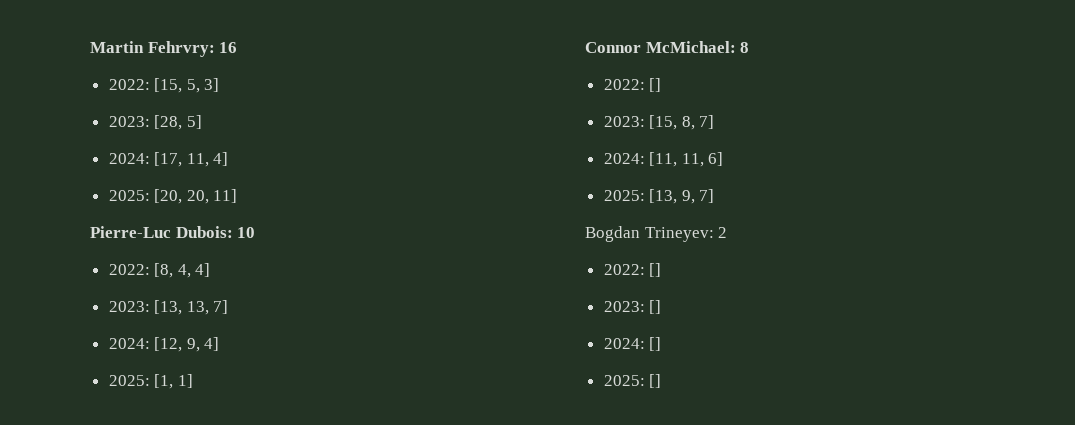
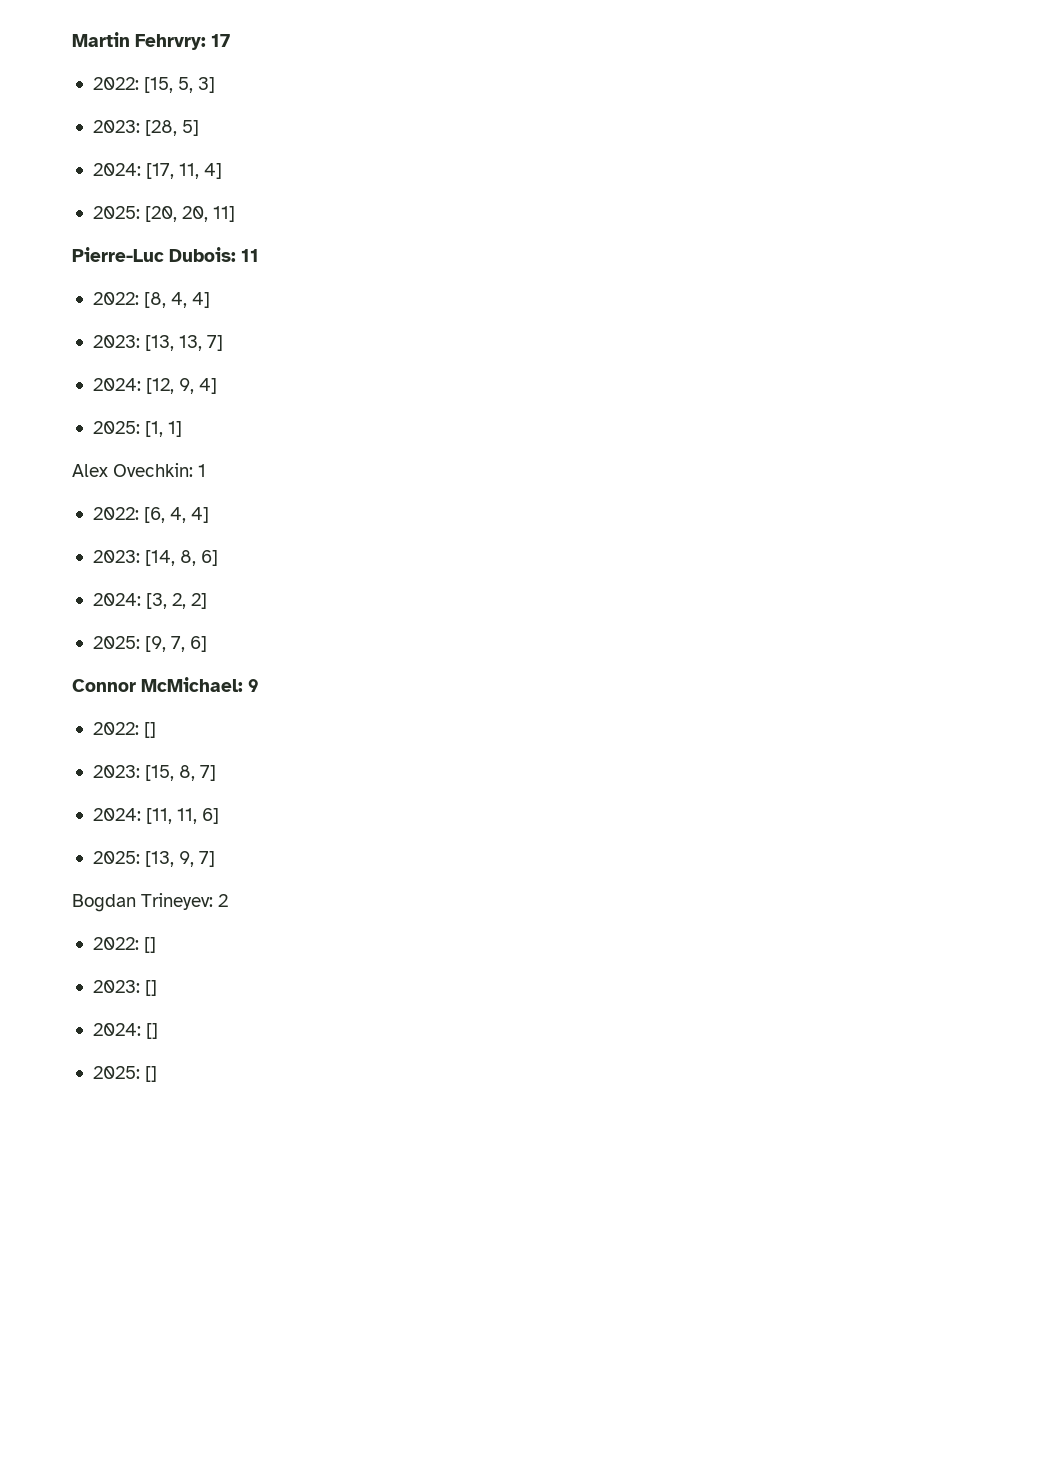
[219,42,238,53] 16 -> [211,34,231,47] 17
[237,227,256,238] 10 -> [241,249,260,262] 11
(193, 381) none -> [72,463,207,477] [92,507,210,523] [92,550,219,566] [92,593,208,609] [92,636,208,652] // Alex Ovechkin: 1 // 2022: [6, 4, 4] // 2023: [14, 8, 6] // 2024: [3, 2, 2] // 2025: [9, 7, 6]
[740,42,750,53] 8 -> [248,679,260,692] 9

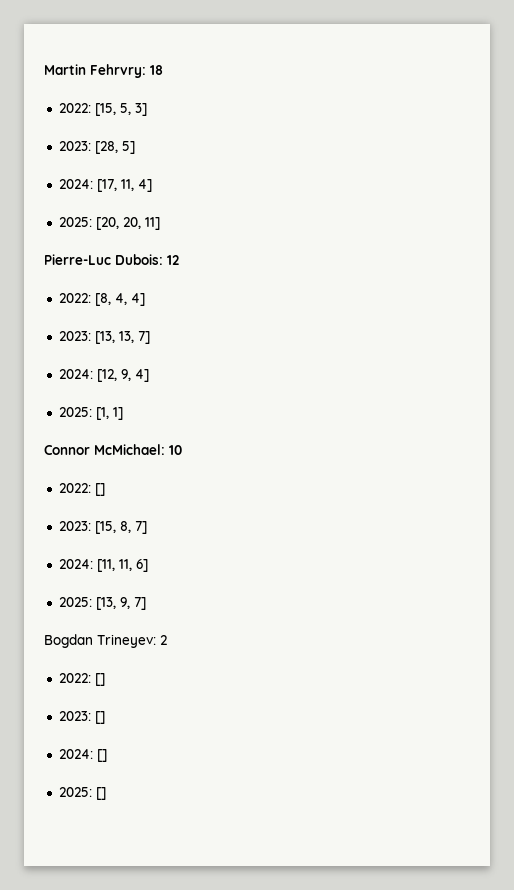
[211,34,231,47] 17 -> [150,65,163,75] 18
[241,249,260,262] 11 -> [167,255,179,265] 12
[72,463,207,477] [92,507,210,523] [92,550,219,566] [92,593,208,609] [92,636,208,652] // Alex Ovechkin: 1 // 2022: [6, 4, 4] // 2023: [14, 8, 6] // 2024: [3, 2, 2] // 2025: [9, 7, 6] -> (123, 413) none
[248,679,260,692] 9 -> [169,445,182,455] 10

